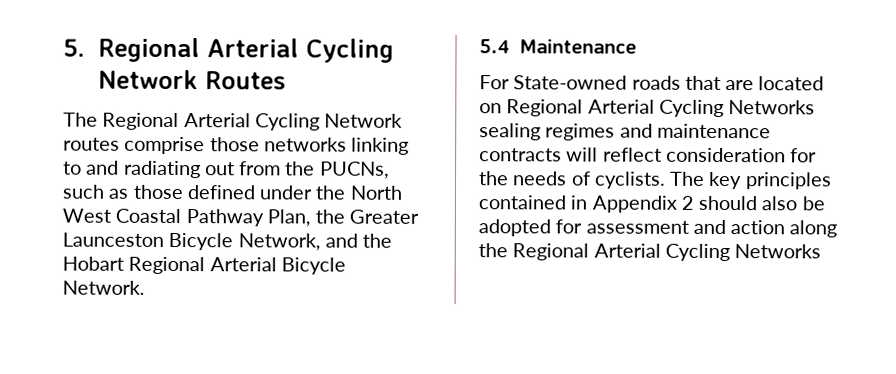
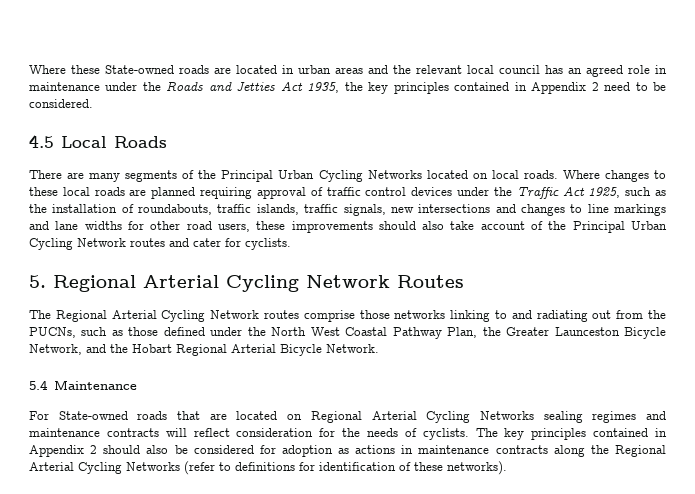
(63, 47) none -> [29,65,667,77] [29,81,667,94] [29,99,93,108] [29,135,167,148] [29,170,666,182] [29,187,667,199] [29,204,666,216] [29,221,667,233] [29,238,291,250] Where these State-owned roads are located in urban areas and the relevant local council has an agreed role in maintenance under the Roads and Jetties Act 1935, the key principles contained in Appendix 2 need to be considered. // 4.5 Local Roads // There are many segments of the Principal Urban Cycling Networks located on local roads. Where changes to these local roads are planned requiring approval of traffic control devices under the Traffic Act 1925, such as the installation of roundabouts, traffic islands, traffic signals, new intersections and changes to line markings and lane widths for other road users, these improvements should also take account of the Principal Urban Cycling Network routes and cater for cyclists. //
[478,219,786,237] adopted for assessment and action -> [193,445,548,457] considered for adoption as actions in maintenance contracts
(822, 251) none -> [184,461,507,475] (refer to definitions for identification of these networks).

